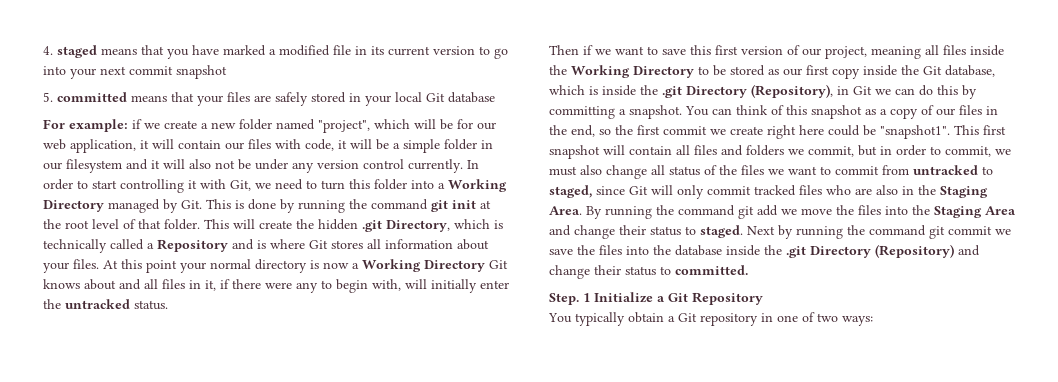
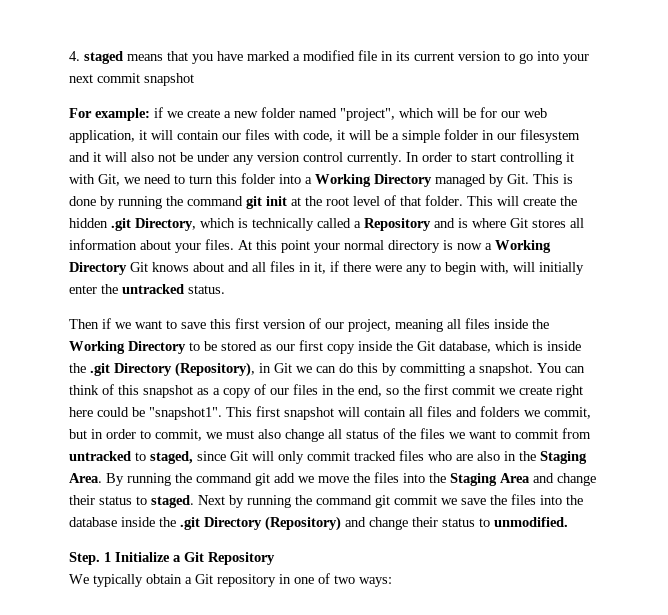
[43,92,495,106] // 5. committed means that your files are safely stored in your local Git database -> (194, 79) none
[675,265,748,275] committed. -> [494,517,568,527] unmodified.
[548,313,572,323] You -> [69,574,89,584] We

